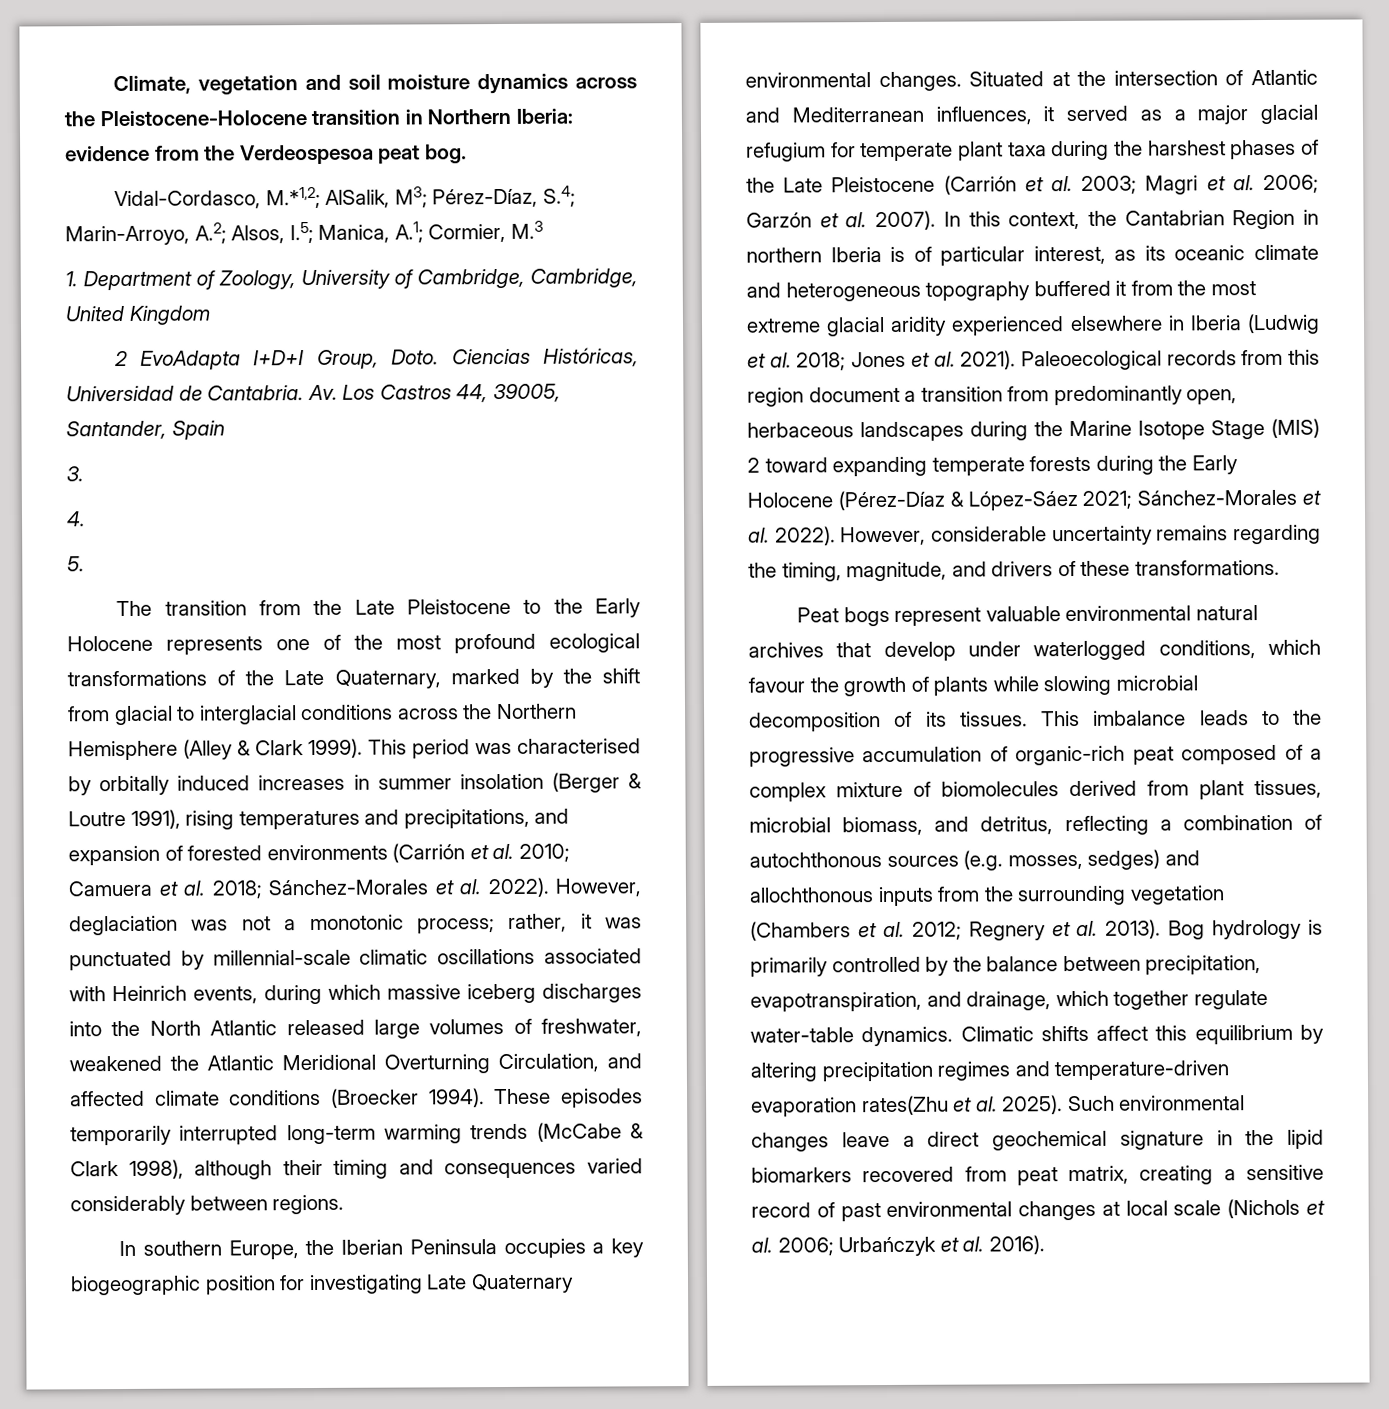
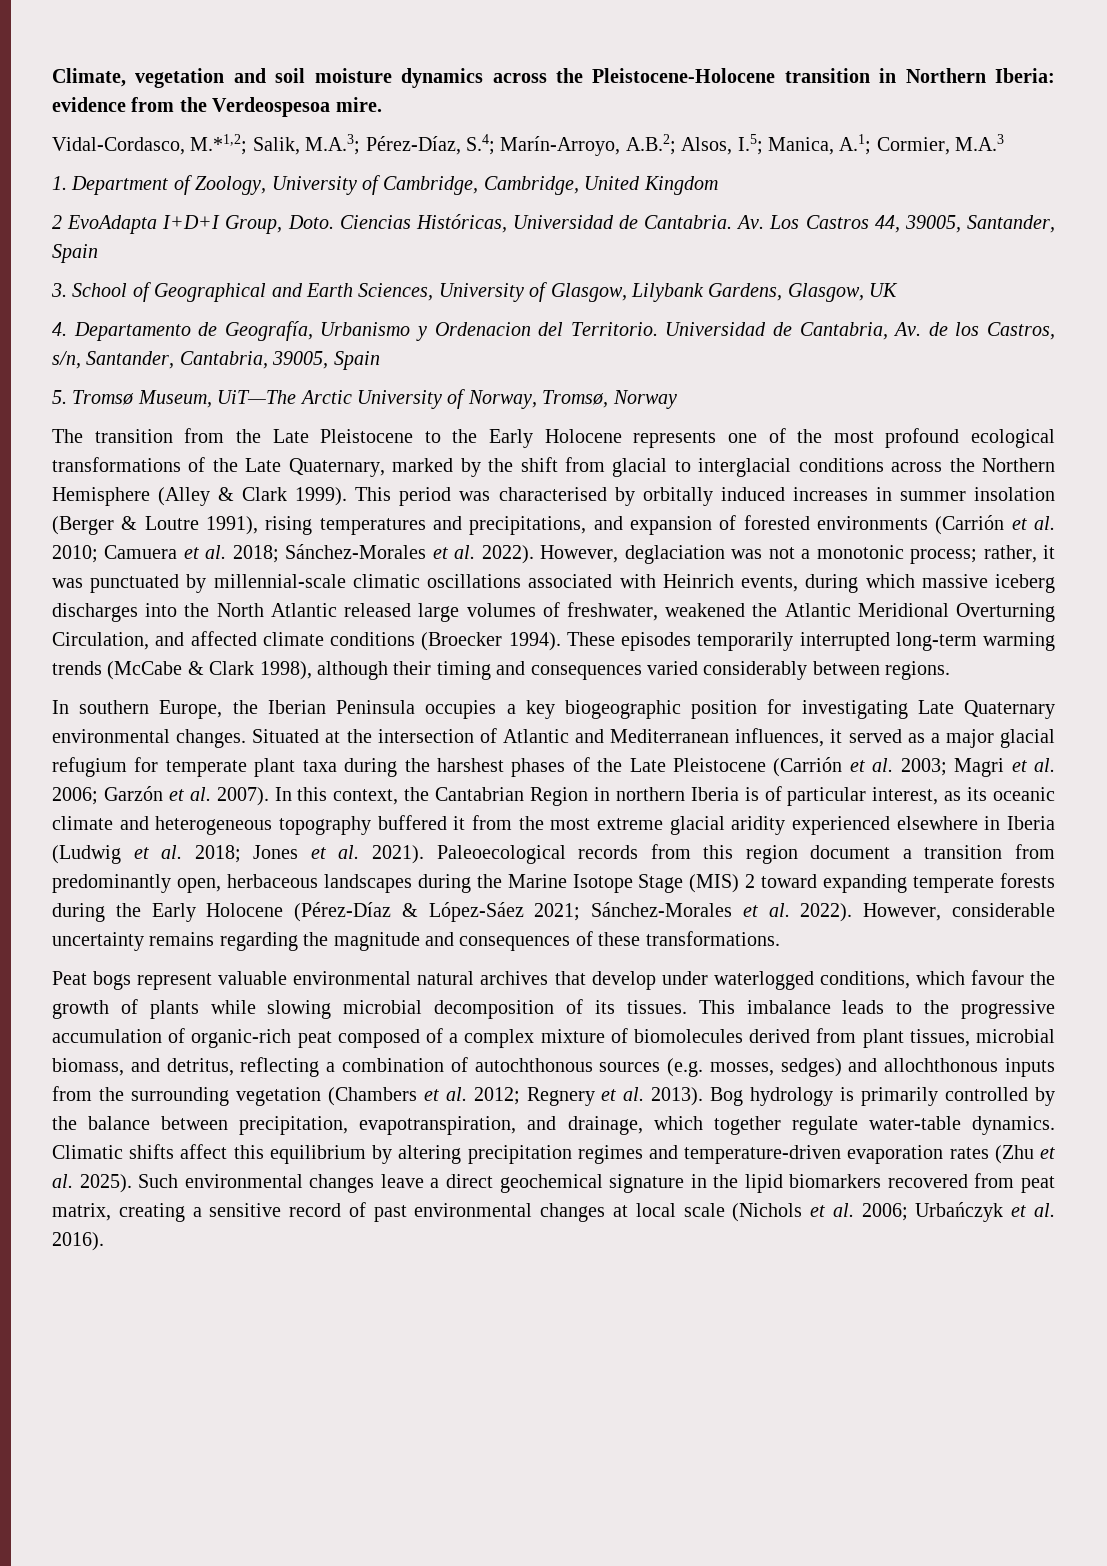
[378,144,467,164] peat bog. -> [335,97,382,112] mire.
[325,185,576,208] [65,222,227,246] AlSalik, M3; Pérez-Díaz, S.4; Marin-Arroyo, A.2; -> [252,134,676,156] Salik, M.A.3; Pérez-Díaz, S.4; Marín-Arroyo, A.B.2;
[510,220,544,239] M.3 -> [955,134,1005,151] M.A.3
[66,511,86,527] [67,556,85,572] // 4. // 5. -> [72,282,899,302] [52,321,1056,341] [52,351,380,370] [52,389,677,409] School of Geographical and Earth Sciences, University of Glasgow, Lilybank Gardens, Glasgow, UK // 4. Departamento de Geografía, Urbanismo y Ordenacion del Territorio. Universidad de Cantabria, Av. de los Castros, s/n, Santander, Cantabria, 39005, Spain // 5. Tromsø Museum, UiT—The Arctic University of Norway, Tromsø, Norway
[781,561,1054,582] timing, magnitude, and drivers -> [333,932,571,951] magnitude and consequences
[861,1095,949,1116] rates(Zhu -> [949,1145,1034,1164] rates (Zhu

